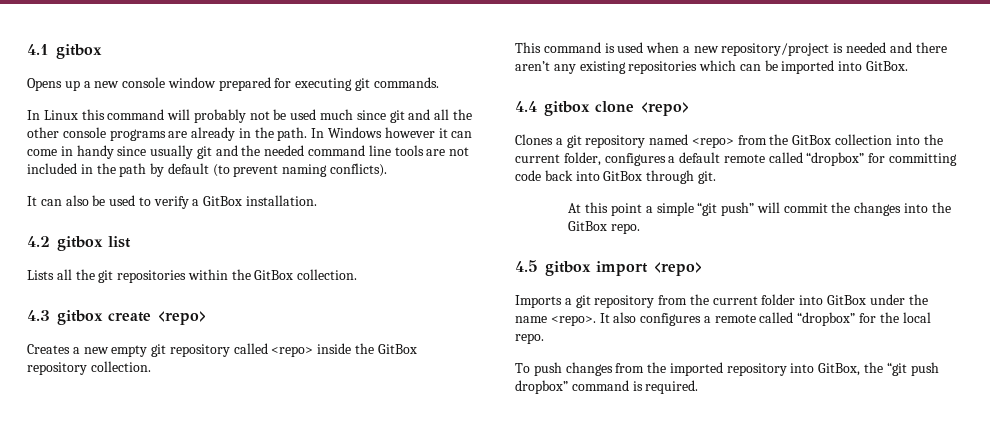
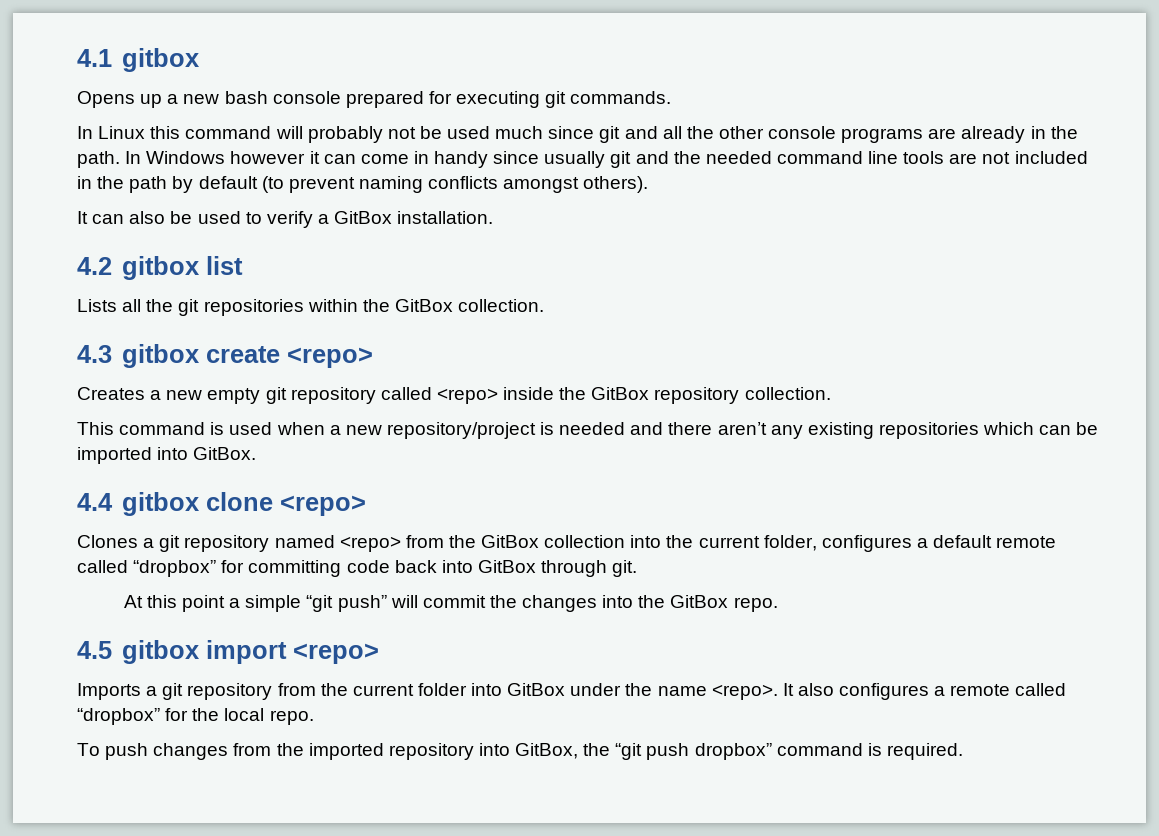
[122,77,216,88] console window -> [224,91,341,104] bash console
[330,163,388,177] conflicts). -> [428,176,649,193] conflicts amongst others).

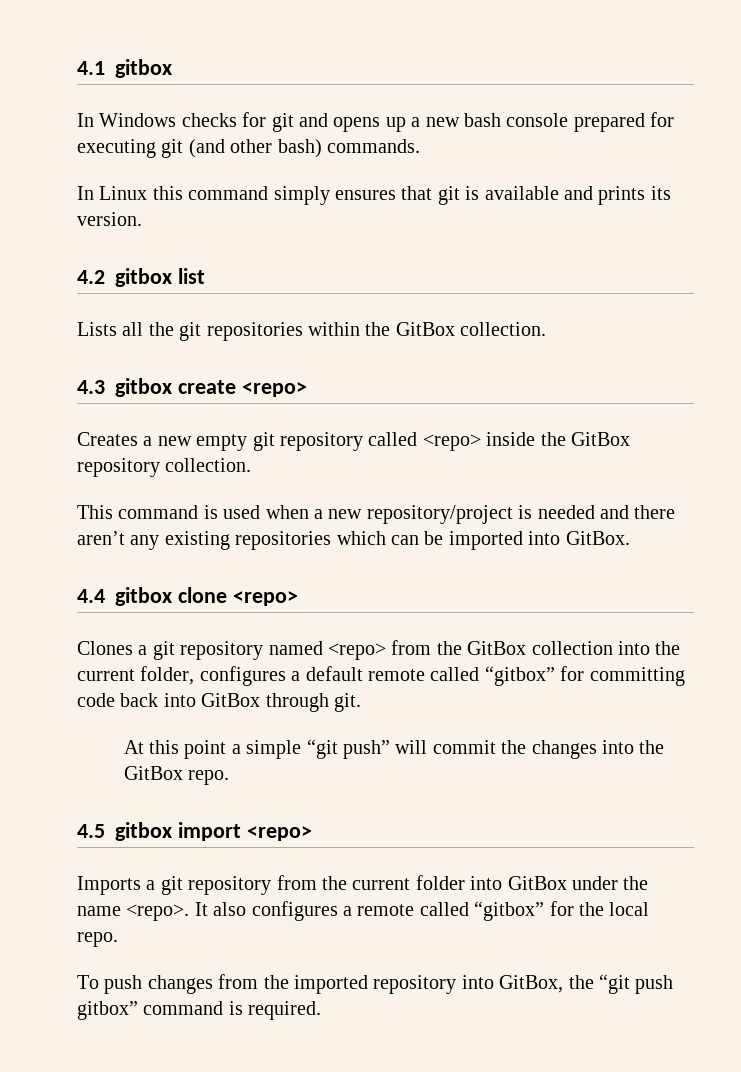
[77,91,135,108] Opens -> [77,112,381,132] In Windows checks for git and opens
(567, 99) none -> [188,139,322,158] (and other bash)
[275,126,1078,143] [77,151,1088,168] [77,176,649,193] [77,211,494,228] will probably not be used much since git and all the other console programs are already in the path. In Windows however it can come in handy since usually git and the needed command line tools are not included in the path by default (to prevent naming conflicts amongst others). // It can also be used to verify a GitBox installation. -> [273,186,671,205] [77,212,142,226] simply ensures that git is available and prints its version.
[133,560,217,577] “dropbox” -> [484,666,555,686] “gitbox”
[77,708,160,725] “dropbox” -> [474,901,545,921] “gitbox”
[694,743,772,760] dropbox” -> [77,1001,138,1020] gitbox”

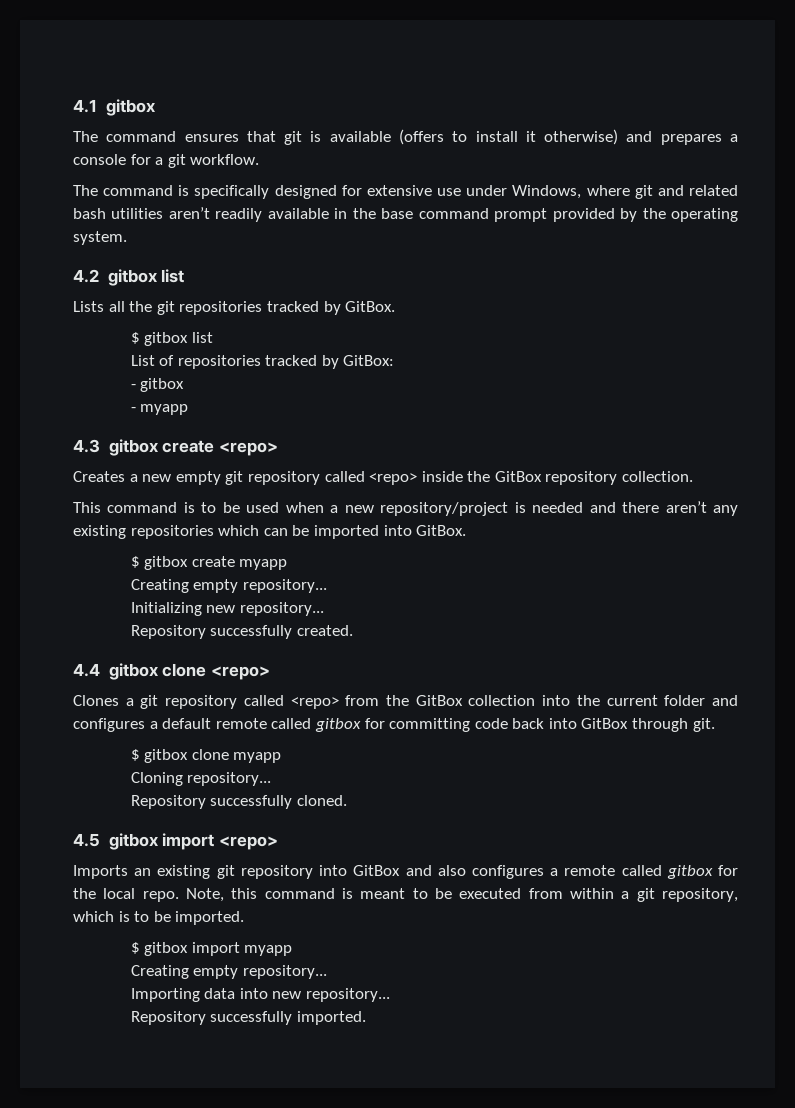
[77,112,675,132] [77,139,420,158] [77,186,330,205] In Windows checks for git and opens up a new bash console prepared for executing git (and other bash) commands. // In Linux this command simply -> [73,131,177,142] The command
[563,186,671,205] [77,212,142,226] and prints its version. -> [398,129,739,145] [73,154,260,168] [73,185,738,199] [73,207,738,222] [73,231,127,245] (offers to install it otherwise) and prepares a console for a git workflow. // The command is specifically designed for extensive use under Windows, where git and related bash utilities aren’t readily available in the base command prompt provided by the operating system.
[308,322,547,336] within the GitBox collection. -> [266,301,396,315] [130,332,213,346] [130,355,395,369] [130,378,185,392] [130,404,189,415] tracked by GitBox. // $ gitbox list // List of repositories tracked by GitBox: // - gitbox // - myapp
(218, 512) none -> [201,502,240,513] to be
(630, 538) none -> [130,556,288,570] [130,579,327,593] [130,602,324,616] [130,625,353,639] // $ gitbox create myapp // Creating empty repository... // Initializing new repository... // Repository successfully created.
[268,641,323,655] named -> [243,695,284,706] called
[140,666,195,685] folder, -> [664,695,738,706] folder and
[484,666,555,686] “gitbox” -> [314,718,361,732] gitbox
[123,739,665,759] [123,766,229,785] At this point a simple “git push” will commit the changes into the GitBox repo. -> [130,749,282,763] [130,772,272,786] [130,795,347,809] $ gitbox clone myapp // Cloning repository... // Repository successfully cloned.
[146,875,649,895] [77,902,208,921] a git repository from the current folder into GitBox under the name <repo>. It -> [134,865,432,879] an existing git repository into GitBox and
[474,901,545,921] “gitbox” -> [666,865,713,879] gitbox
[77,974,674,994] [77,1001,322,1020] // To push changes from the imported repository into GitBox, the “git push gitbox” command is required. -> [186,888,738,902] [73,911,245,925] [130,942,293,956] [130,965,327,979] [130,988,390,1002] [130,1011,366,1025] Note, this command is meant to be executed from within a git repository, which is to be imported. // $ gitbox import myapp // Creating empty repository... // Importing data into new repository... // Repository successfully imported.

